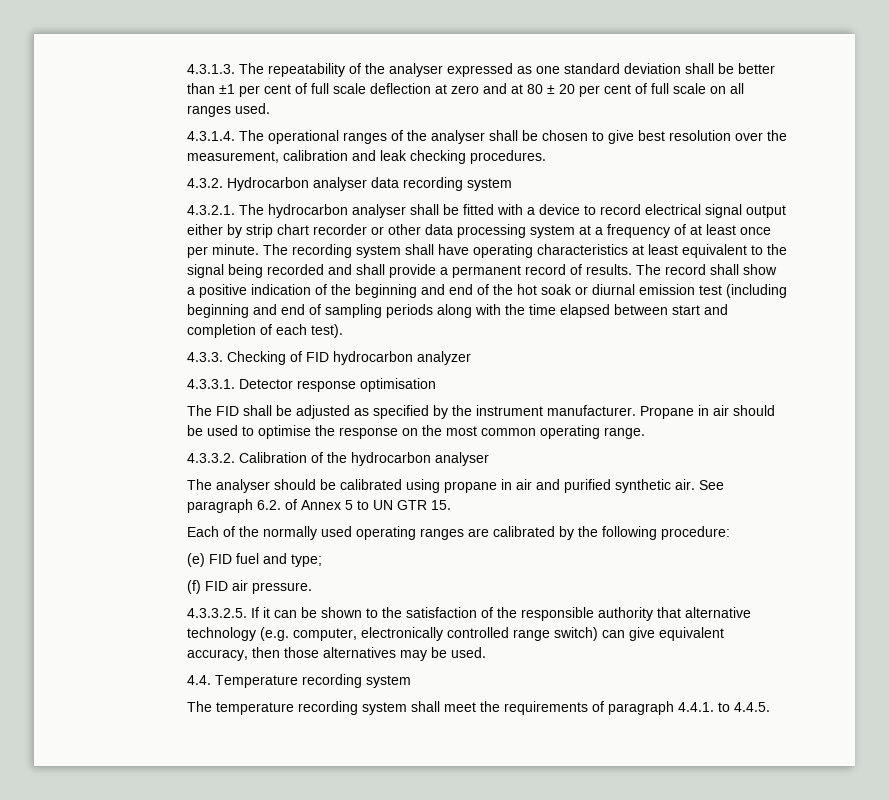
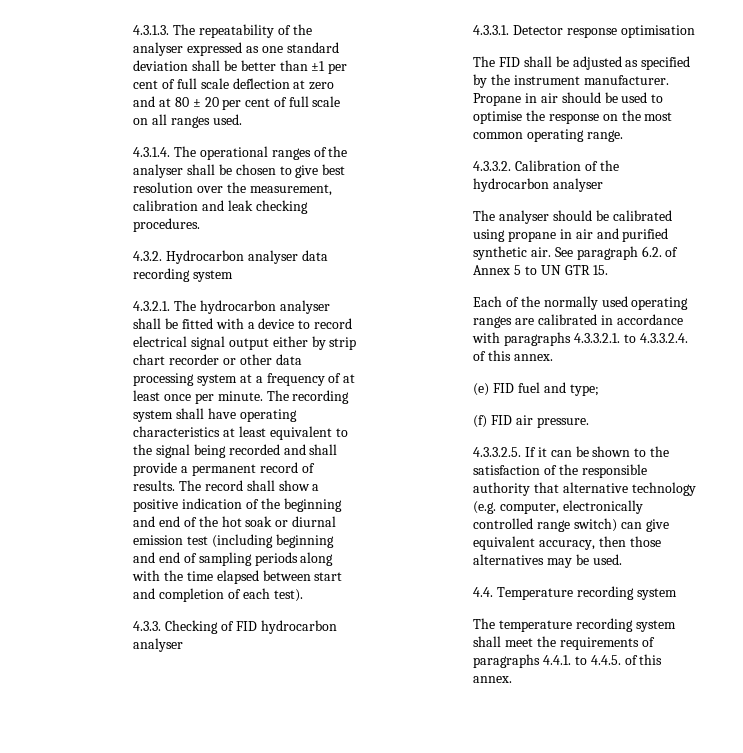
[417,351,472,365] analyzer -> [133,638,184,652] analyser
[559,526,731,540] by the following procedure: -> [600,314,683,325] [472,332,688,346] [473,350,553,361] in accordance with paragraphs 4.3.3.2.1. to 4.3.3.2.4. of this annex.
[608,701,675,715] paragraph -> [473,654,541,668] paragraphs
(771, 707) none -> [624,654,663,665] [473,676,513,683] of this annex.

